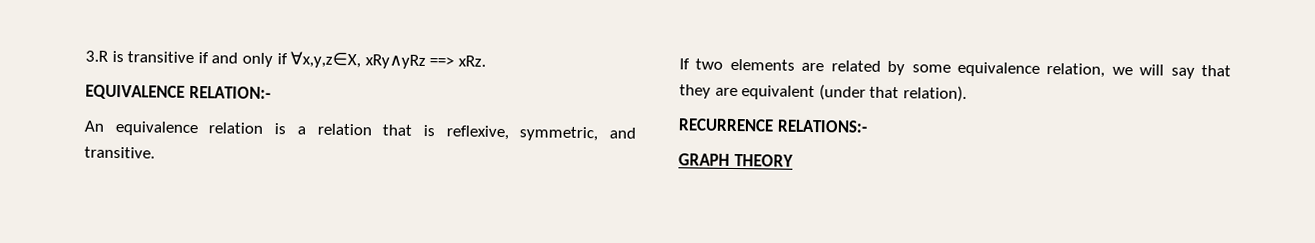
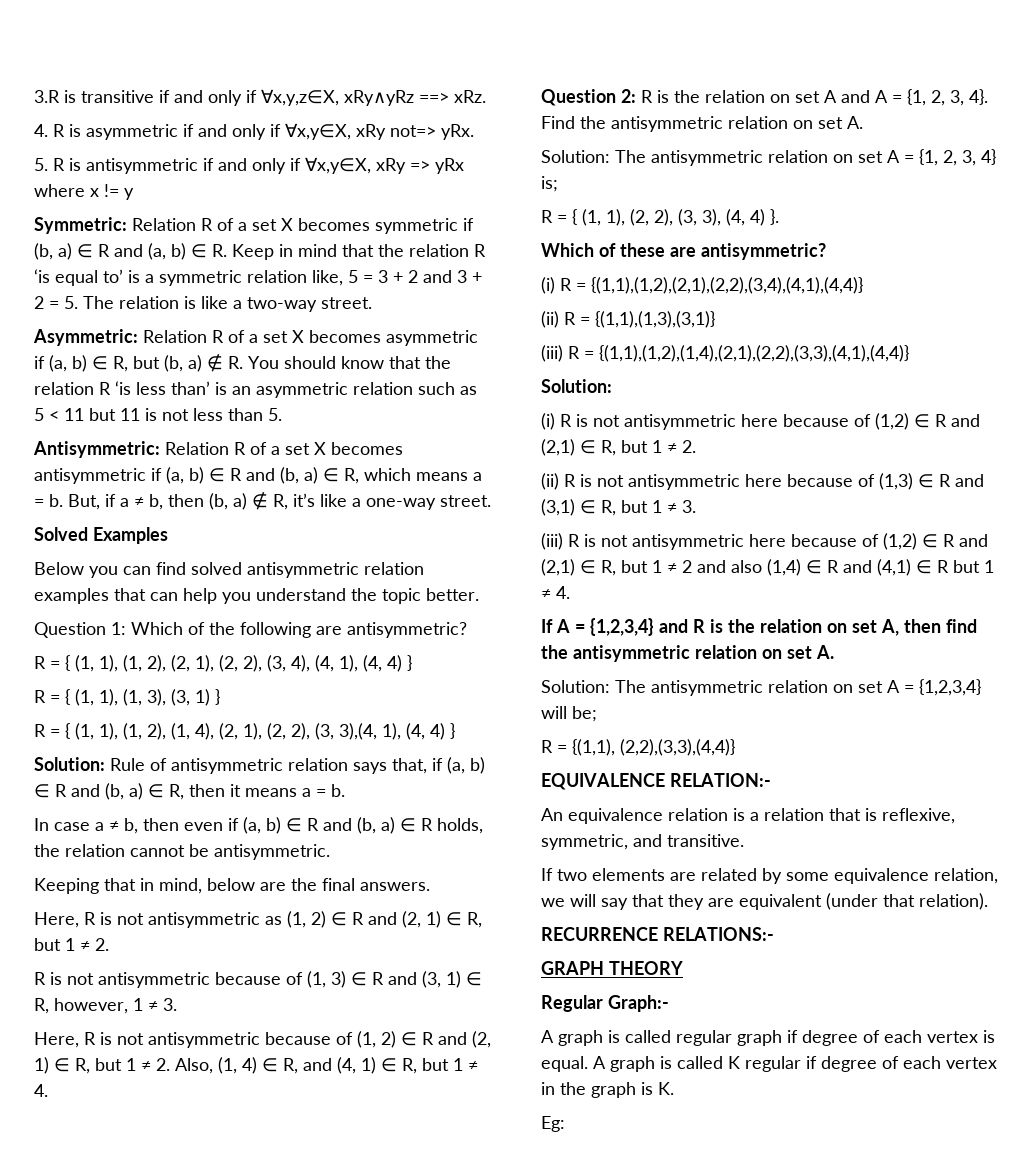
(486, 61) none -> [34,123,474,140] [34,157,464,174] [34,184,134,200] [34,217,474,234] [34,243,486,260] [34,269,482,286] [34,296,372,312] [33,329,478,346] [34,353,451,372] [34,381,477,398] [34,408,282,421] [33,441,403,458] [34,467,482,484] [34,491,491,510] [34,527,168,544] [34,562,424,578] [34,588,479,604] [34,622,467,638] [34,655,412,672] [34,689,220,706] [34,723,455,740] [34,757,485,774] [34,783,345,800] [34,817,483,834] [34,844,330,860] [34,878,430,894] [34,911,482,928] [34,938,109,951] [34,971,482,988] [34,998,177,1014] [34,1031,491,1048] [34,1057,478,1074] [34,1084,48,1097] [541,89,988,106] [541,116,863,132] [541,149,996,166] [541,176,558,192] [541,209,779,226] [541,243,826,260] [541,277,863,294] [541,311,715,328] [541,345,909,362] [541,379,612,393] [541,413,980,430] [541,439,696,456] [541,473,984,490] [541,499,696,516] [541,533,988,550] [541,559,994,576] [541,586,570,599] [541,618,977,636] [541,645,834,662] [541,679,981,696] [541,706,597,722] [541,739,735,756] // 4. R is asymmetric if and only if ∀x,y∈X, xRy not=> yRx. // 5. R is antisymmetric if and only if ∀x,y∈X, xRy => yRx where x != y // Symmetric: Relation R of a set X becomes symmetric if (b, a) ∈ R and (a, b) ∈ R. Keep in mind that the relation R ‘is equal to’ is a symmetric relation like, 5 = 3 + 2 and 3 + 2 = 5. The relation is like a two-way street. // Asymmetric: Relation R of a set X becomes asymmetric if (a, b) ∈ R, but (b, a) ∉ R. You should know that the relation R ‘is less than’ is an asymmetric relation such as 5 < 11 but 11 is not less than 5. // Antisymmetric: Relation R of a set X becomes antisymmetric if (a, b) ∈ R and (b, a) ∈ R, which means a = b. But, if a ≠ b, then (b, a) ∉ R, it’s like a one-way street. // Solved Examples // Below you can find solved antisymmetric relation examples that can help you understand the topic better. // Question 1: Which of the following are antisymmetric? // R = { (1, 1), (1, 2), (2, 1), (2, 2), (3, 4), (4, 1), (4, 4) } // R = { (1, 1), (1, 3), (3, 1) } // R = { (1, 1), (1, 2), (1, 4), (2, 1), (2, 2), (3, 3),(4, 1), (4, 4) } // Solution: Rule of antisymmetric relation says that, if (a, b) ∈ R and (b, a) ∈ R, then it means a = b. // In case a ≠ b, then even if (a, b) ∈ R and (b, a) ∈ R holds, the relation cannot be antisymmetric. // Keeping that in mind, below are the final answers. // Here, R is not antisymmetric as (1, 2) ∈ R and (2, 1) ∈ R, but 1 ≠ 2. // R is not antisymmetric because of (1, 3) ∈ R and (3, 1) ∈ R, however, 1 ≠ 3. // Here, R is not antisymmetric because of (1, 2) ∈ R and (2, 1) ∈ R, but 1 ≠ 2. Also, (1, 4) ∈ R, and (4, 1) ∈ R, but 1 ≠ 4. // Question 2: R is the relation on set A and A = {1, 2, 3, 4}. Find the antisymmetric relation on set A. // Solution: The antisymmetric relation on set A = {1, 2, 3, 4} is; // R = { (1, 1), (2, 2), (3, 3), (4, 4) }. // Which of these are antisymmetric? // (i) R = {(1,1),(1,2),(2,1),(2,2),(3,4),(4,1),(4,4)} // (ii) R = {(1,1),(1,3),(3,1)} // (iii) R = {(1,1),(1,2),(1,4),(2,1),(2,2),(3,3),(4,1),(4,4)} // Solution: // (i) R is not antisymmetric here because of (1,2) ∈ R and (2,1) ∈ R, but 1 ≠ 2. // (ii) R is not antisymmetric here because of (1,3) ∈ R and (3,1) ∈ R, but 1 ≠ 3. // (iii) R is not antisymmetric here because of (1,2) ∈ R and (2,1) ∈ R, but 1 ≠ 2 and also (1,4) ∈ R and (4,1) ∈ R but 1 ≠ 4. // If A = {1,2,3,4} and R is the relation on set A, then find the antisymmetric relation on set A. // Solution: The antisymmetric relation on set A = {1,2,3,4} will be; // R = {(1,1), (2,2),(3,3),(4,4)}
(793, 160) none -> [541,995,669,1012] [541,1030,995,1046] [541,1056,997,1072] [541,1082,674,1098] [541,1116,565,1132] // Regular Graph:- // A graph is called regular graph if degree of each vertex is equal. A graph is called K regular if degree of each vertex in the graph is K. // Eg:

